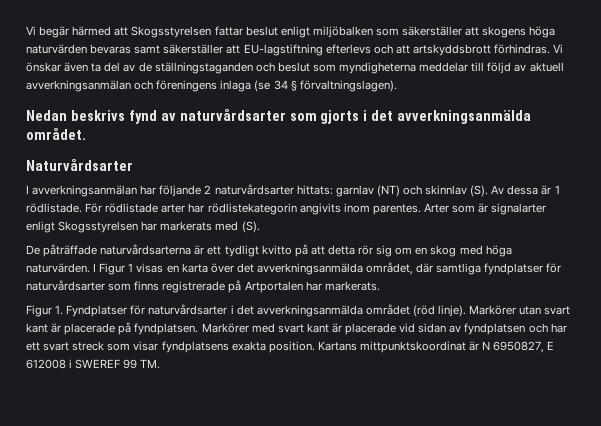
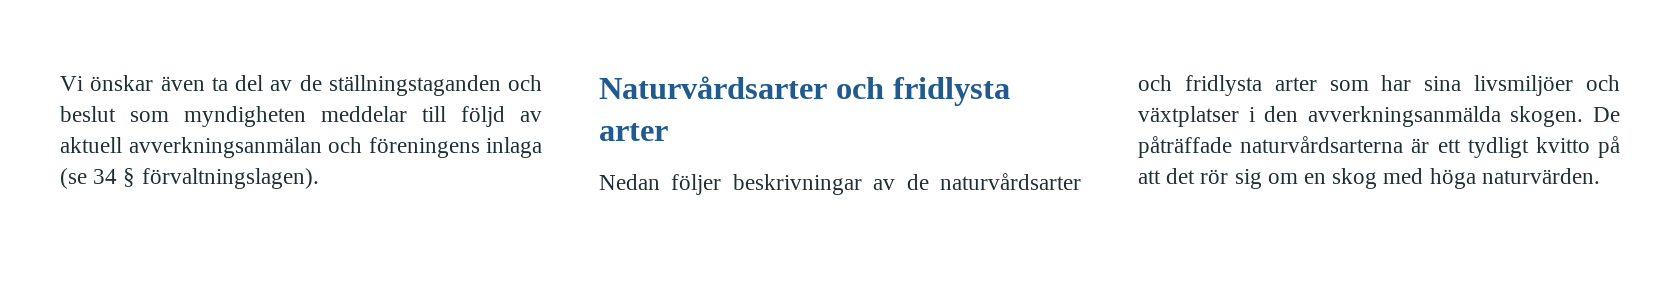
[26,26,556,38] [26,44,564,56] Vi begär härmed att Skogsstyrelsen fattar beslut enligt miljöbalken som säkerställer att skogens höga naturvärden bevaras samt säkerställer att EU-lagstiftning efterlevs och att artskyddsbrott förhindras. Vi -> [60,76,83,91] Vi
[339,62,417,74] myndigheterna -> [184,106,306,127] myndigheten
[26,109,532,124] [26,128,86,140] [26,159,133,171] [26,184,560,197] [26,203,547,215] [26,221,260,233] Nedan beskrivs fynd av naturvårdsarter som gjorts i det avverkningsanmälda området. // Naturvårdsarter // I avverkningsanmälan har följande 2 naturvårdsarter hittats: garnlav (NT) och skinnlav (S). Av dessa är 1 rödlistade. För rödlistade arter har rödlistekategorin angivits inom parentes. Arter som är signalarter enligt Skogsstyrelsen har markerats med (S). // -> [599,76,1010,106] [599,123,668,141] [599,173,1081,195] [1138,75,1620,96] [1138,106,1584,127] Naturvårdsarter och fridlysta arter // Nedan följer beskrivningar av de naturvårdsarter och fridlysta arter som har sina livsmiljöer och växtplatser i den avverkningsanmälda skogen.
[327,245,355,255] detta -> [1166,168,1196,184] det
[93,262,562,275] [26,280,380,293] [26,304,571,317] [26,322,567,335] [26,341,555,353] [26,359,161,369] I Figur 1 visas en karta över det avverkningsanmälda området, där samtliga fyndplatser för naturvårdsarter som finns registrerade på Artportalen har markerats. // Figur 1. Fyndplatser för naturvårdsarter i det avverkningsanmälda området (röd linje). Markörer utan svart kant är placerade på fyndplatsen. Markörer med svart kant är placerade vid sidan av fyndplatsen och har ett svart streck som visar fyndplatsens exakta position. Kartans mittpunktskoordinat är N 6950827, E 612008 i SWEREF 99 TM. -> (1600, 176) none

